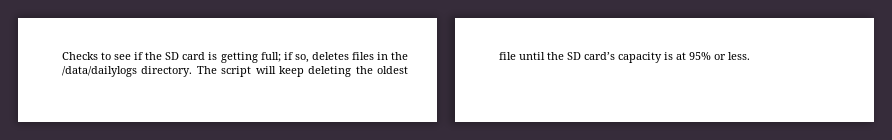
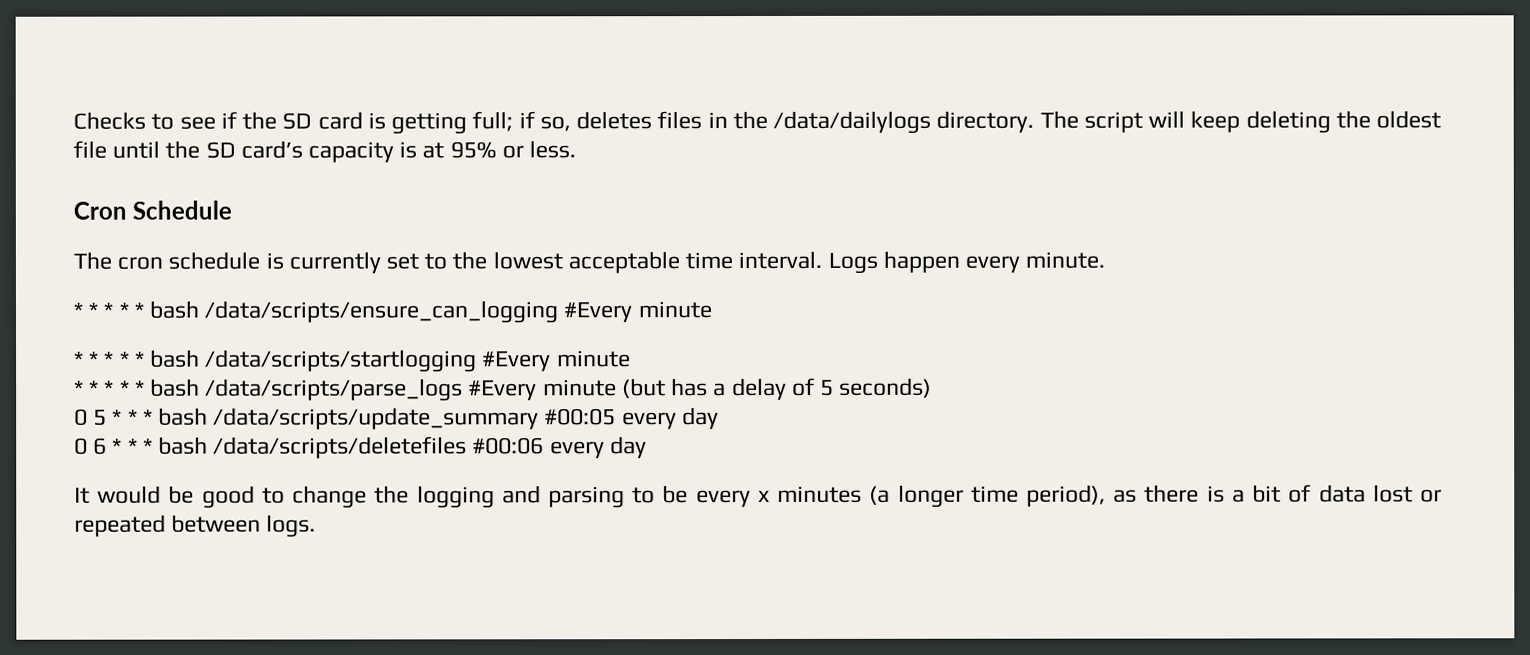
(750, 56) none -> [73,200,233,220] [73,250,1106,274] [73,300,712,324] [74,349,631,373] [74,377,933,402] [74,407,719,430] [74,436,647,459] [74,484,1442,509] [74,514,317,538] // Cron Schedule // The cron schedule is currently set to the lowest acceptable time interval. Logs happen every minute. // * * * * * bash /data/scripts/ensure_can_logging #Every minute // * * * * * bash /data/scripts/startlogging #Every minute // * * * * * bash /data/scripts/parse_logs #Every minute (but has a delay of 5 seconds) // 0 5 * * * bash /data/scripts/update_summary #00:05 every day // 0 6 * * * bash /data/scripts/deletefiles #00:06 every day // It would be good to change the logging and parsing to be every x minutes (a longer time period), as there is a bit of data lost or repeated between logs.

